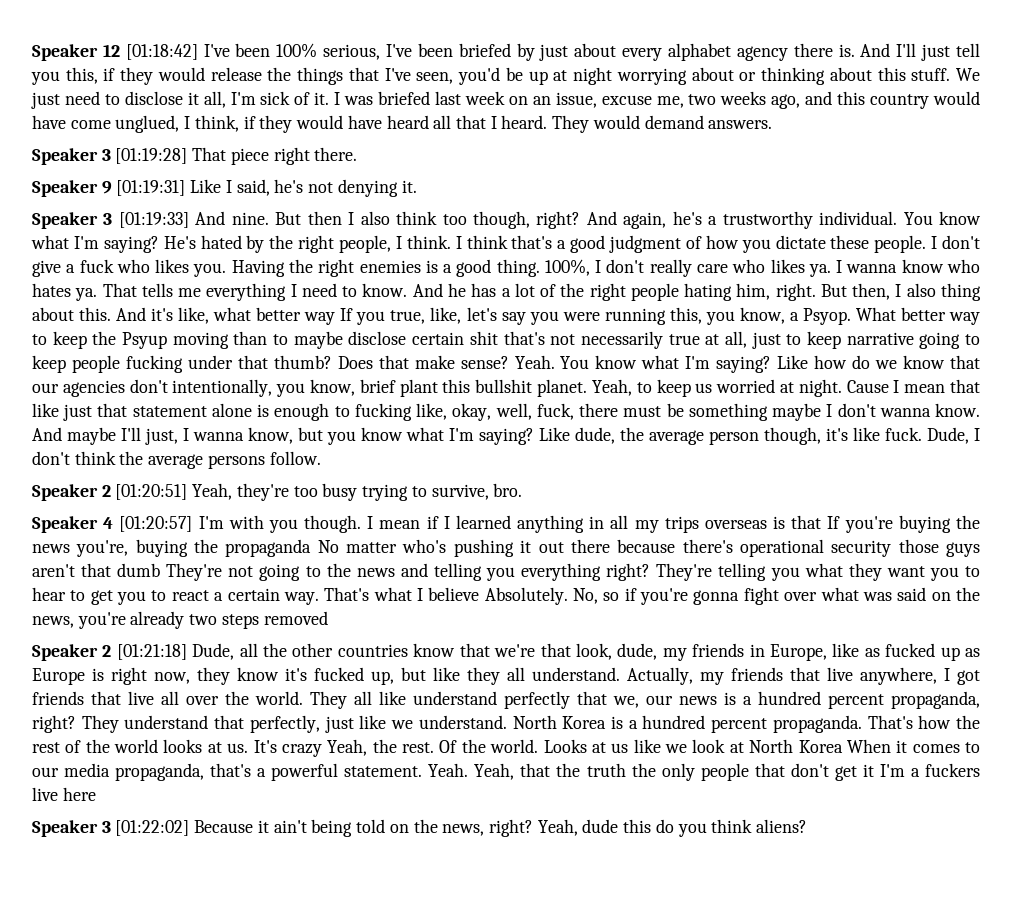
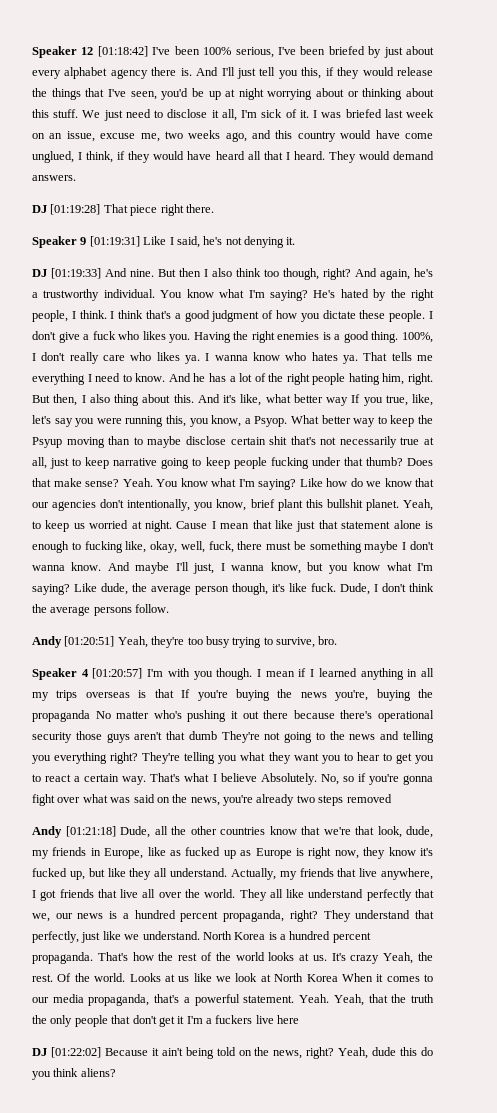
[32,148,111,165] Speaker 3 -> [32,205,47,213] DJ
[32,212,113,229] Speaker 3 -> [32,269,47,277] DJ
[32,484,111,501] Speaker 2 -> [32,636,62,648] Andy
[32,644,112,661] Speaker 2 -> [32,826,62,838] Andy
[32,820,111,837] Speaker 3 -> [32,1048,47,1056] DJ

